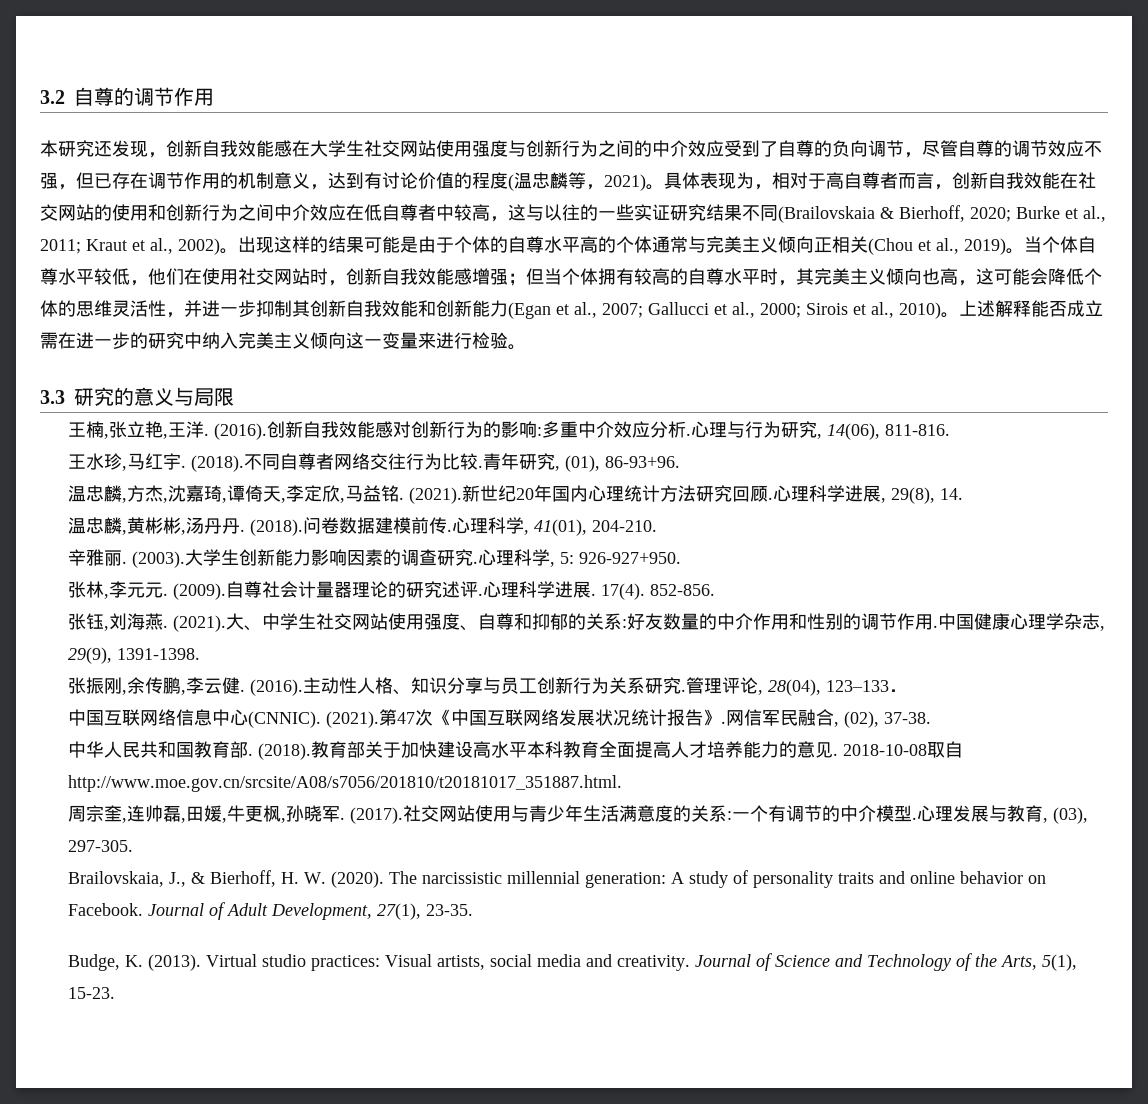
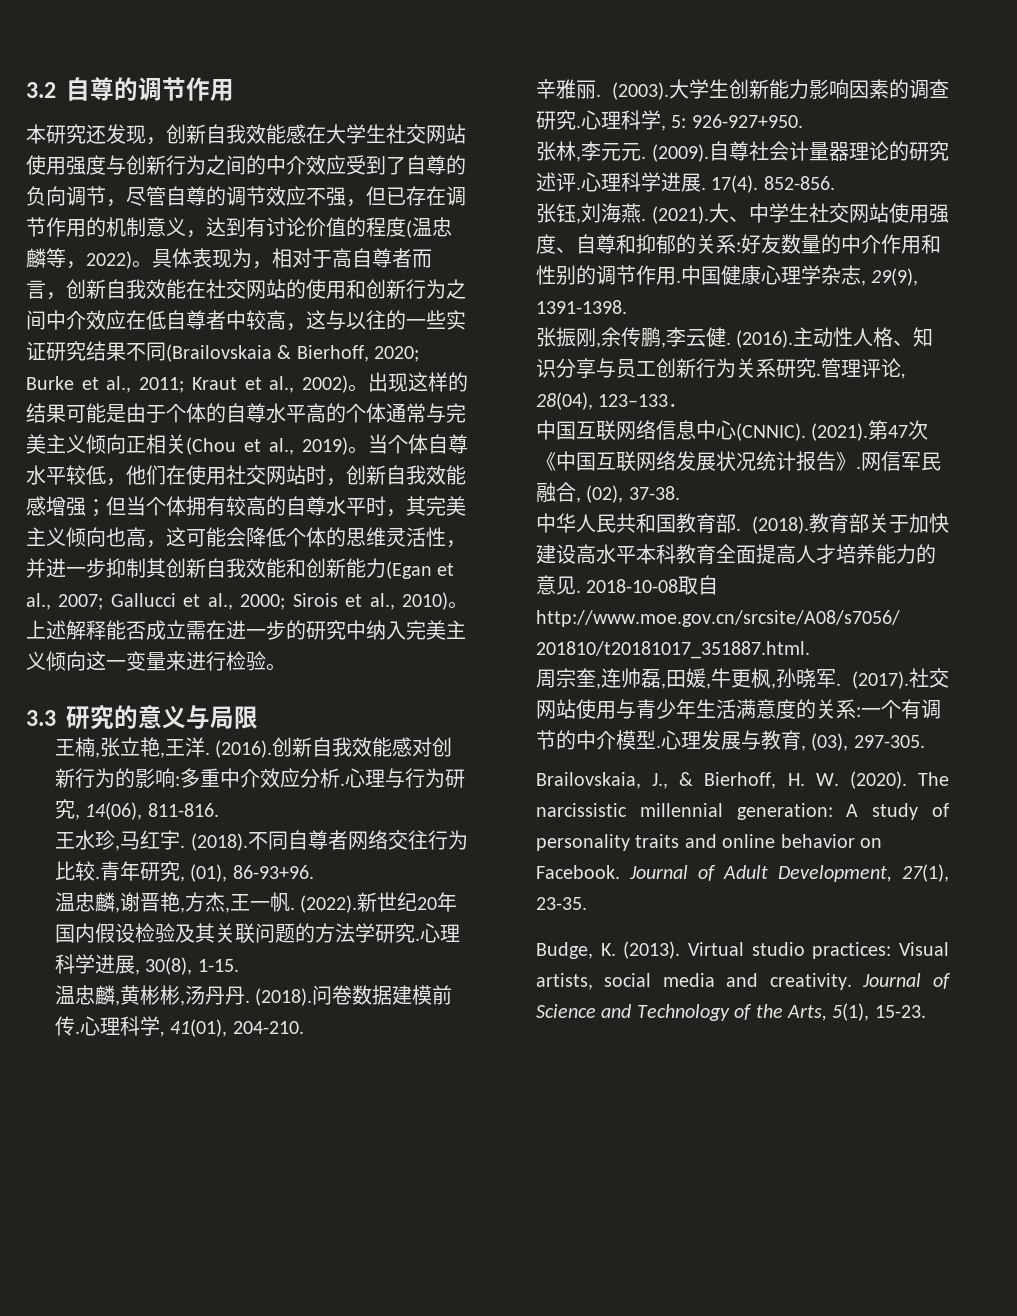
[604,174,646,191] 2021) -> [86,251,132,269] 2022)
[127,485,769,504] 方杰,沈嘉琦,谭倚天,李定欣,马益铭. (2021).新世纪20年国内心理统计方法研究回顾 -> [119,892,458,913] [54,923,415,944] 谢晋艳,方杰,王一帆. (2022).新世纪20年国内假设检验及其关联问题的方法学研究
[891,487,964,504] 29(8), 14. -> [145,957,239,975] 30(8), 1-15.

